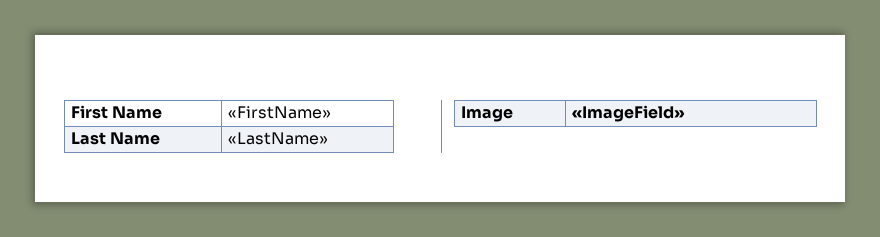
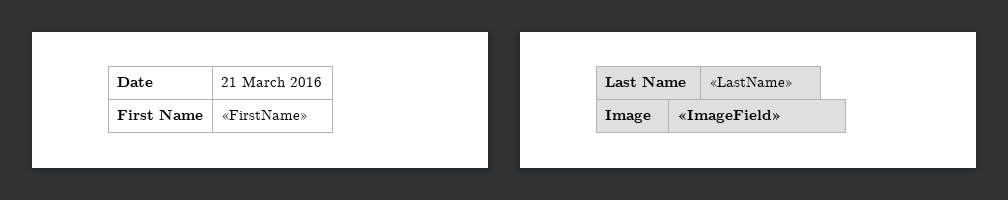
(71, 112) none -> [116,77,153,87] [220,76,322,87] Date | 21 March 2016 //

